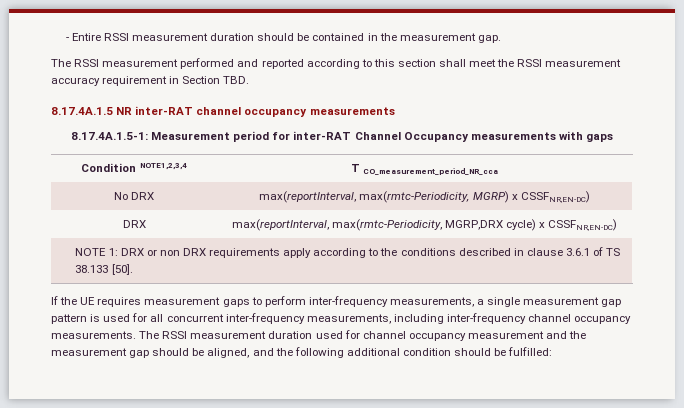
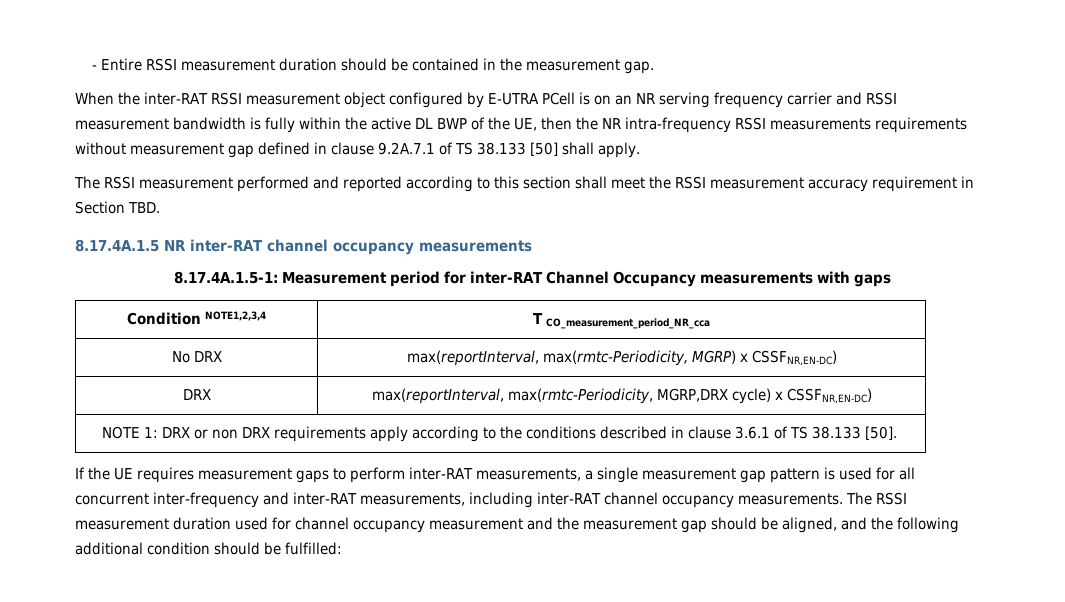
(501, 39) none -> [75,92,897,108] [75,117,967,133] [75,142,640,158] // When the inter-RAT RSSI measurement object configured by E-UTRA PCell is on an NR serving frequency carrier and RSSI measurement bandwidth is fully within the active DL BWP of the UE, then the NR intra-frequency RSSI measurements requirements without measurement gap defined in clause 9.2A.7.1 of TS 38.133 [50] shall apply.
[308,296,388,307] inter-frequency -> [409,467,473,480] inter-RAT
(305, 318) none -> [262,492,357,505] and inter-RAT
[446,313,526,324] inter-frequency -> [536,492,601,505] inter-RAT

